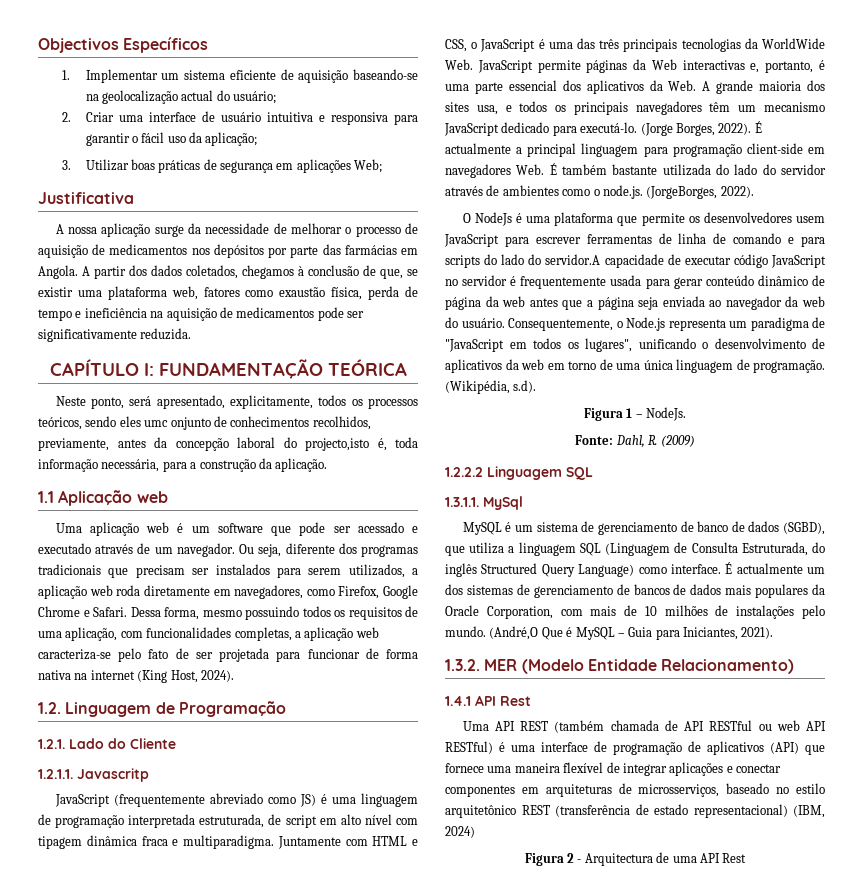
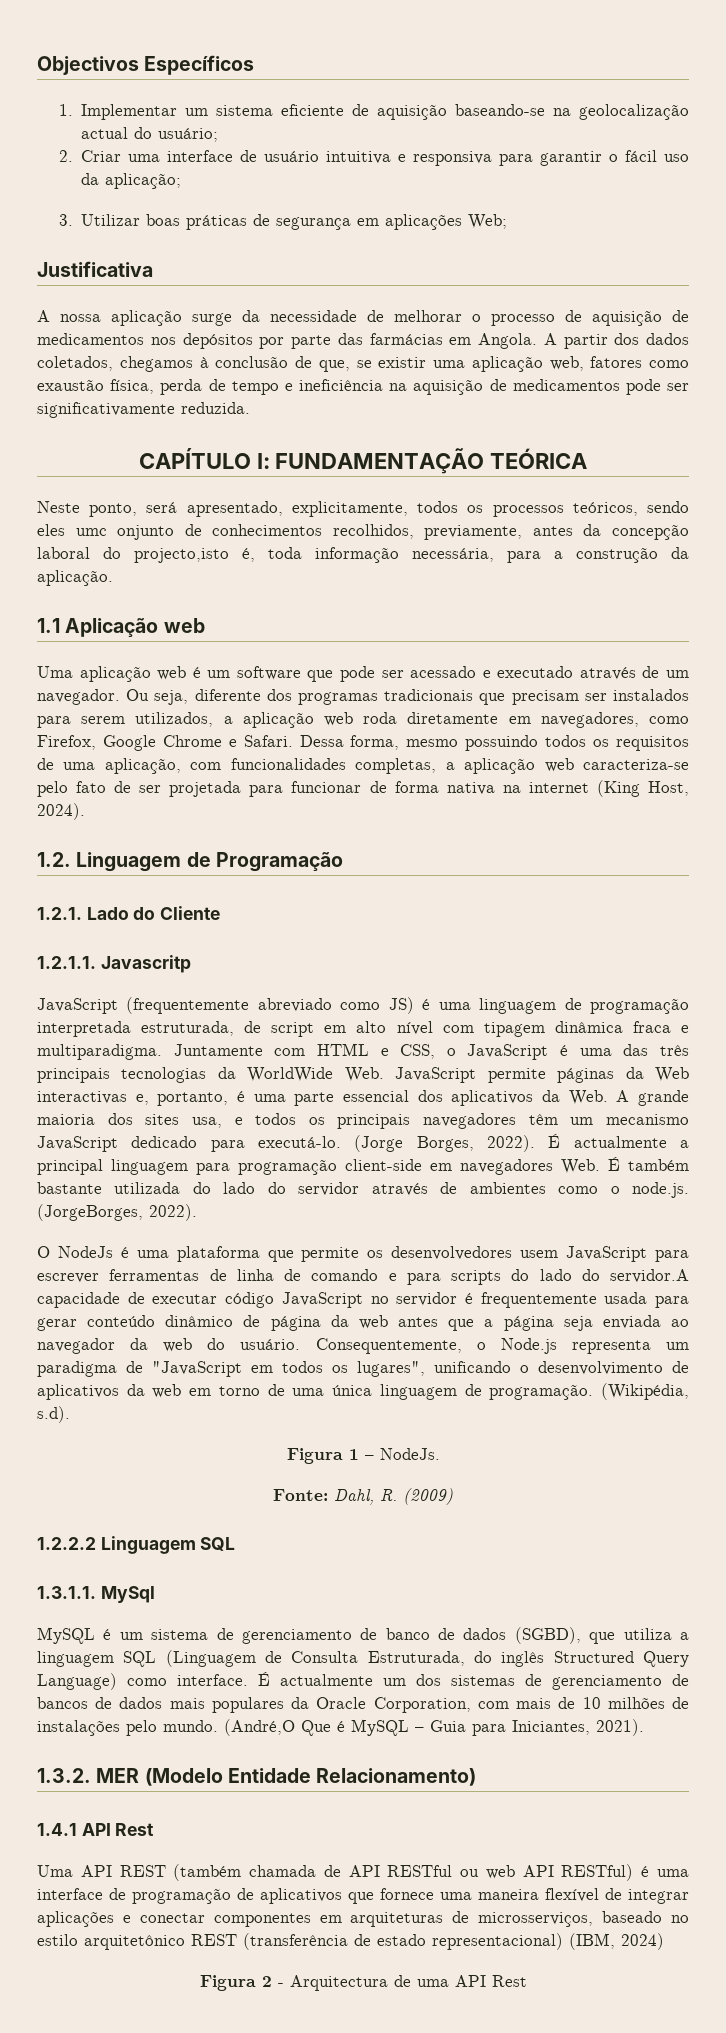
[107,286,167,300] plataforma -> [471,356,543,372] aplicação
[770,742,799,754] (API) -> (342, 1896) none

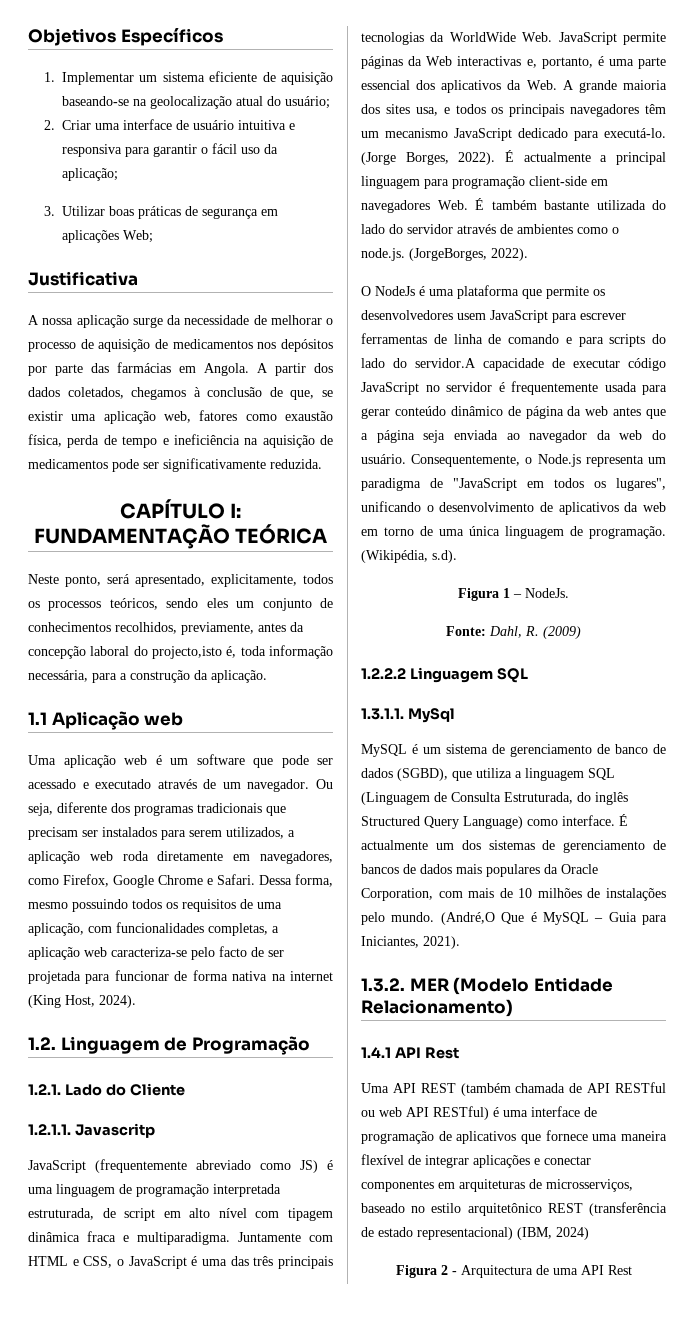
[37,56,139,75] Objectivos -> [28,28,116,46] Objetivos
[81,127,129,139] actual -> [235,96,263,106] atual
[75,525,175,540] umc onjunto -> [236,598,312,611] um conjunto
[76,781,107,793] fato -> [219,946,247,957] facto

